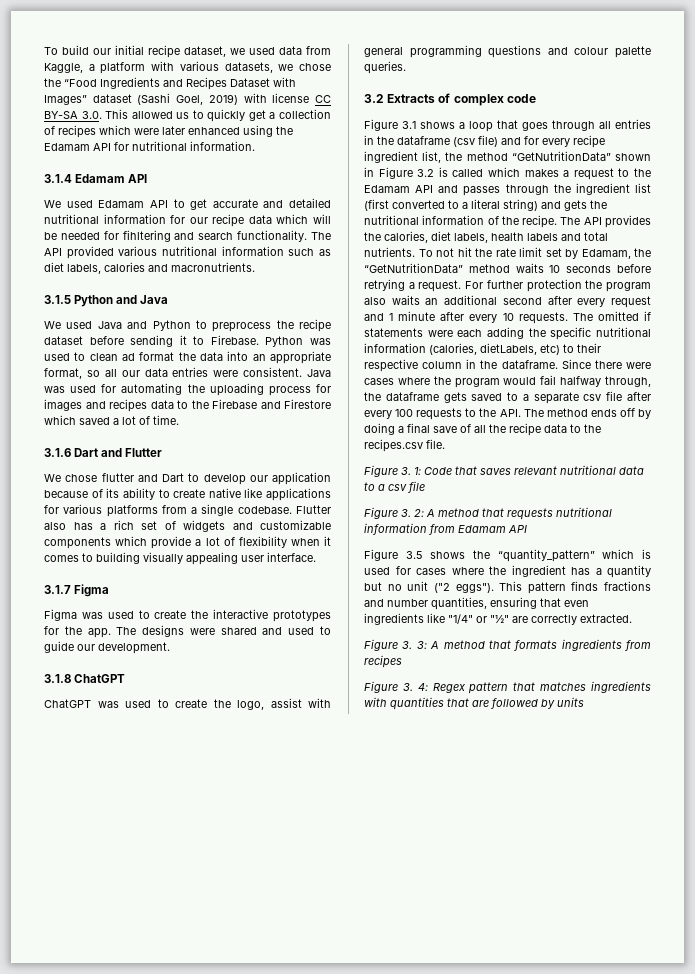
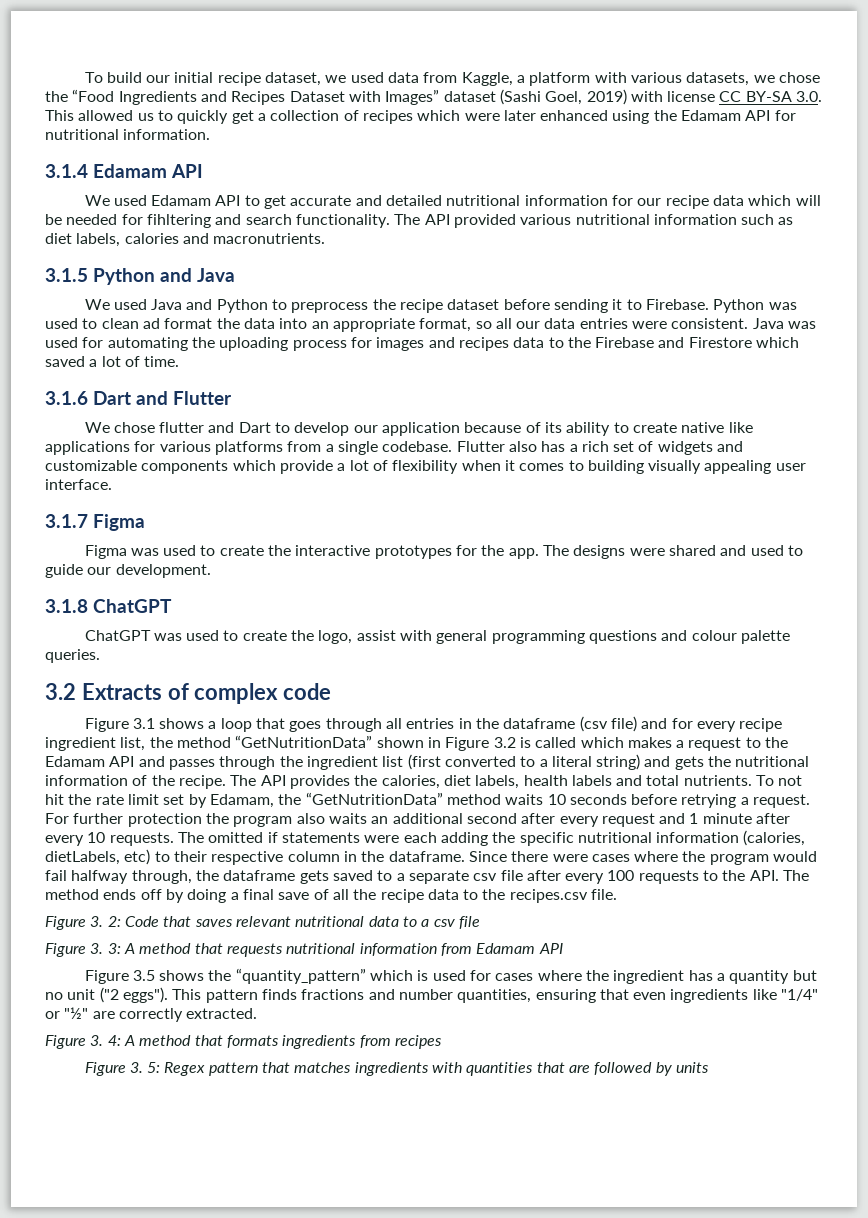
[414,467,421,475] 1: -> [107,916,121,927] 2:
[414,509,424,517] 2: -> [107,943,121,954] 3:
[416,641,427,649] 3: -> [107,1035,121,1046] 4:
[417,683,428,691] 4: -> [147,1062,161,1073] 5:

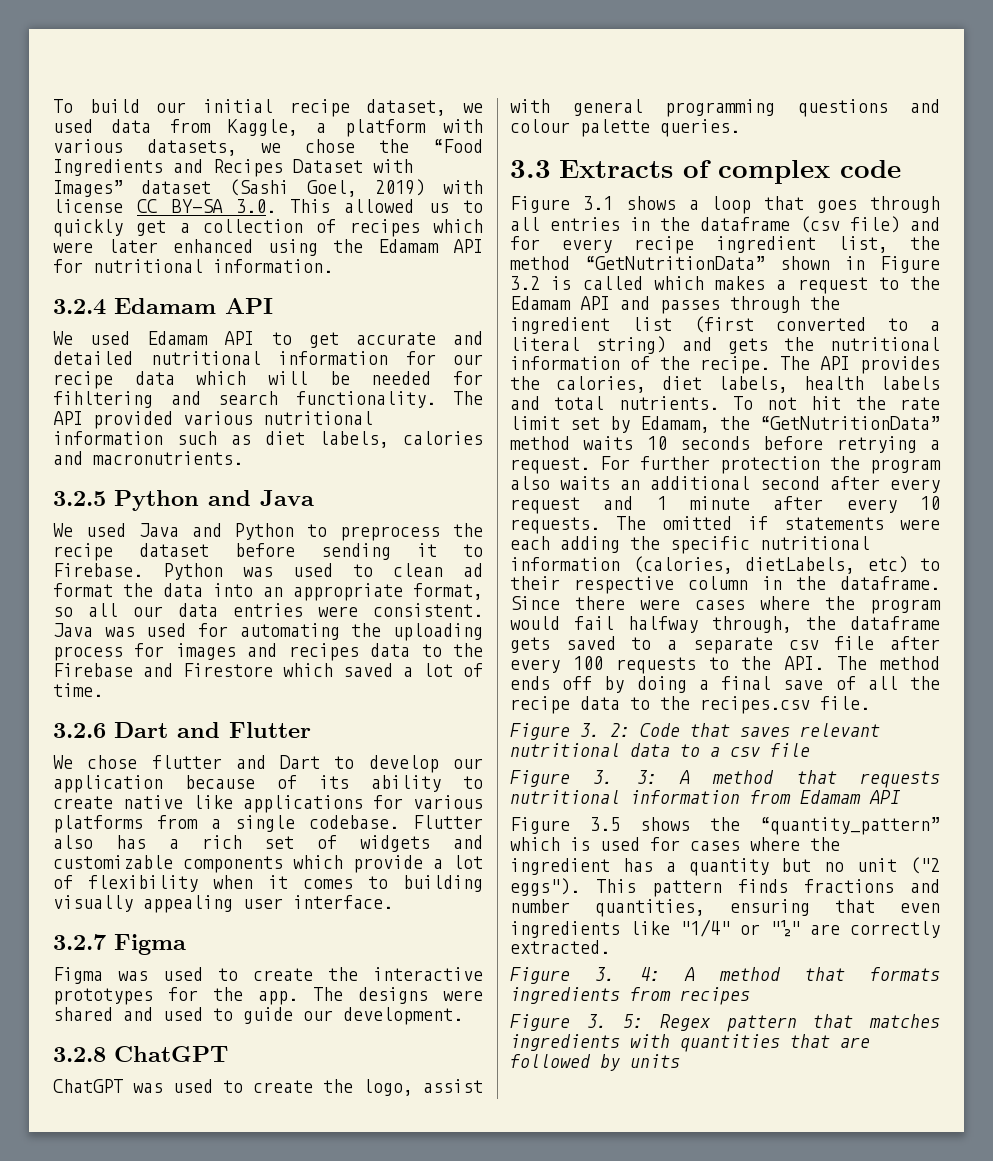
[45,164,88,178] 3.1.4 -> [53,299,106,315] 3.2.4
[45,268,88,282] 3.1.5 -> [53,491,106,506] 3.2.5
[45,391,88,405] 3.1.6 -> [53,723,106,738] 3.2.6
[45,514,88,528] 3.1.7 -> [53,934,106,950] 3.2.7
[45,599,88,613] 3.1.8 -> [53,1047,106,1062] 3.2.8
[45,683,76,700] 3.2 -> [510,160,551,178] 3.3

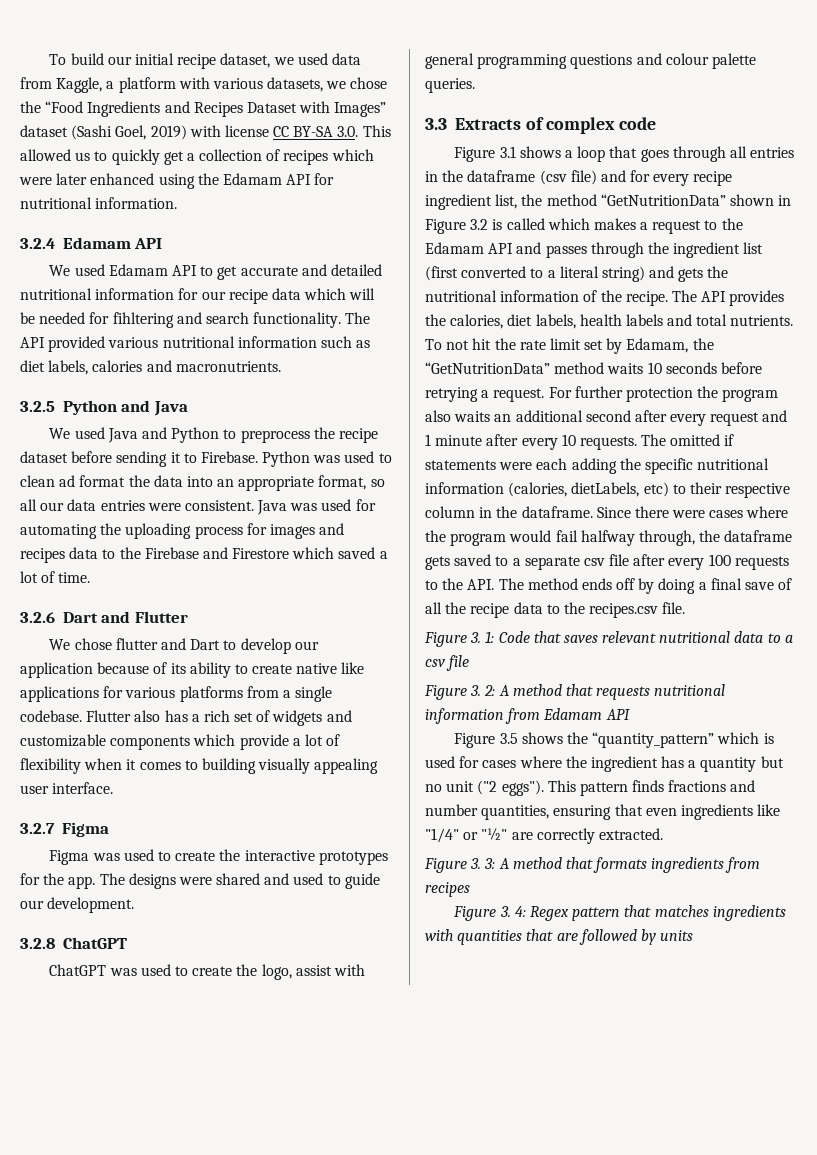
[610,723,630,737] 2: -> [485,631,495,643] 1:
[636,770,657,784] 3: -> [484,685,496,696] 2:
[640,967,660,981] 4: -> [484,858,496,869] 3:
[623,1014,644,1028] 5: -> [514,906,526,917] 4:

